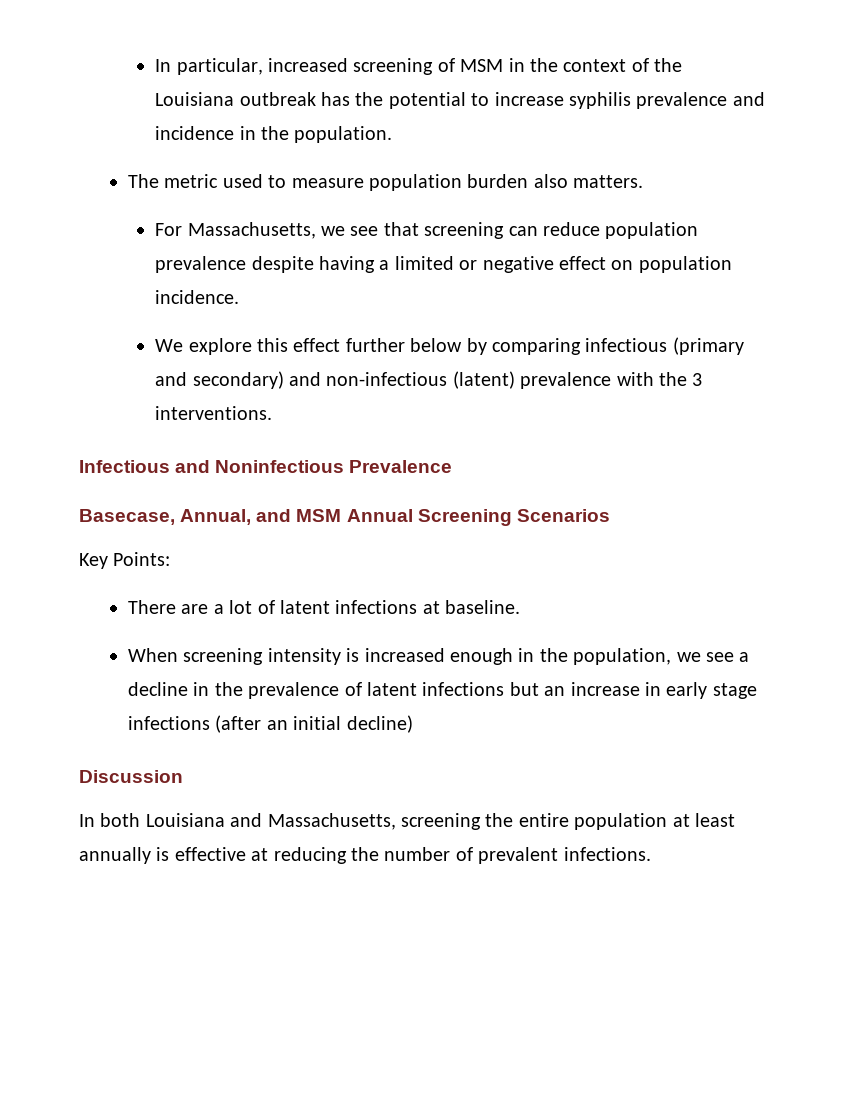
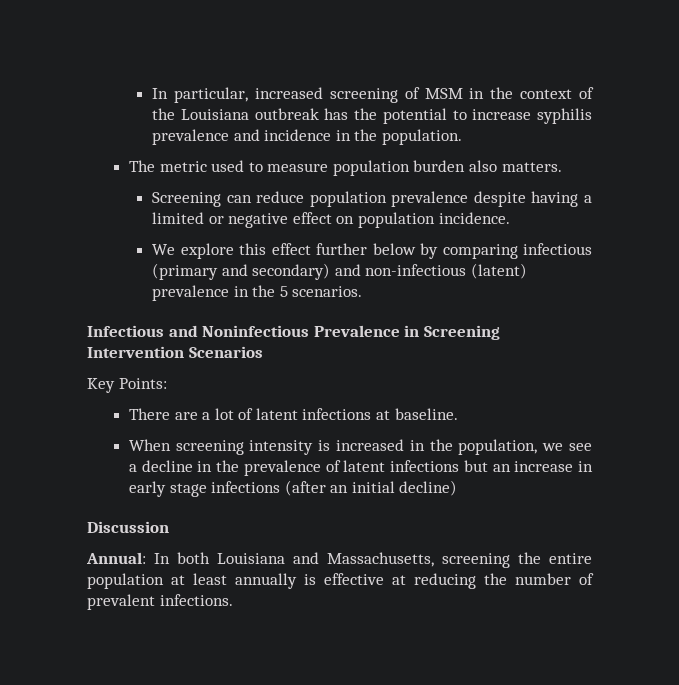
[155,222,505,239] For Massachusetts, we see that screening -> [152,192,222,207] Screening
[616,372,703,386] [155,406,273,420] with the 3 interventions. -> [233,285,363,297] in the 5 scenarios.
[79,509,512,526] // Basecase, Annual, and MSM Annual Screening -> [404,325,500,340] [87,346,184,358] in Screening Intervention
[450,648,514,665] enough -> (405, 445) none
(183, 776) none -> [86,552,146,564] Annual:

